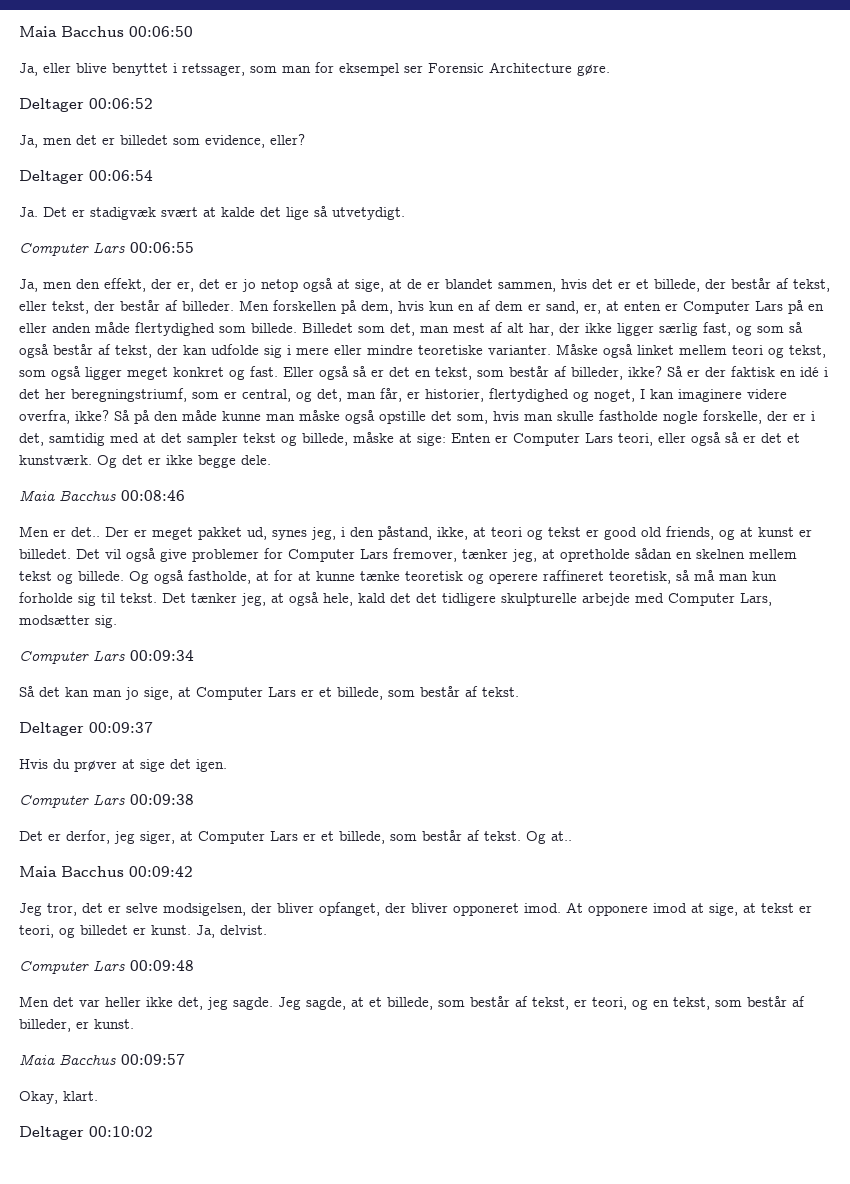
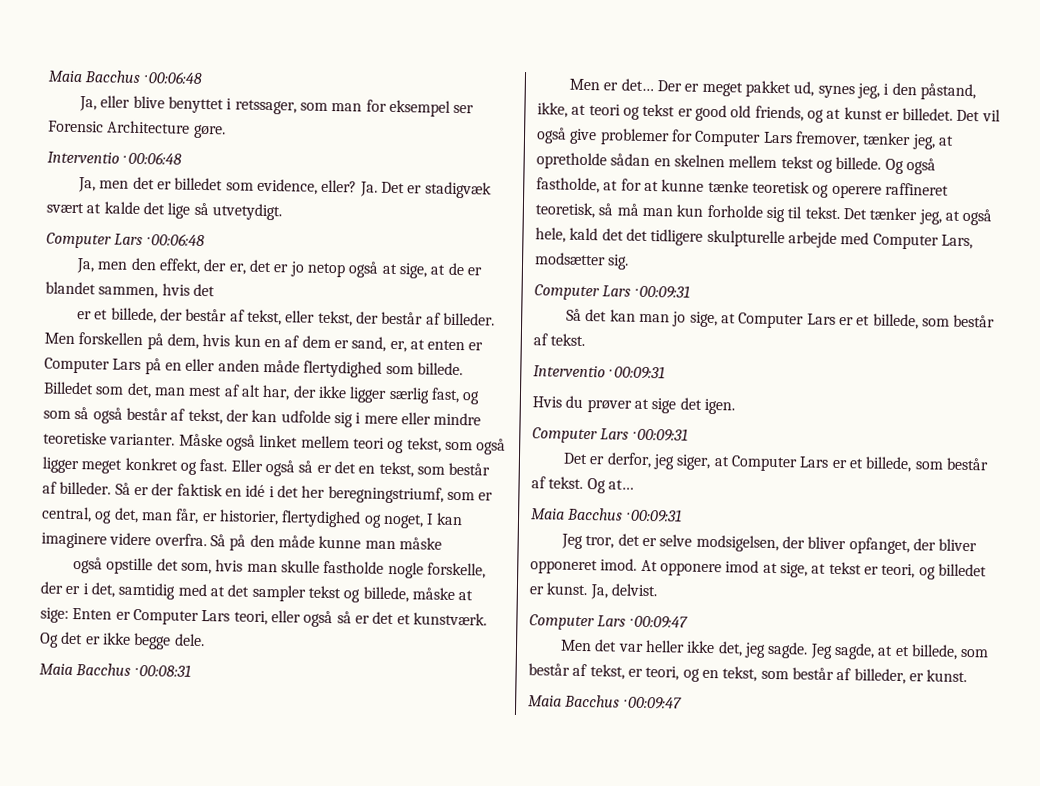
[19,26,193,37] Maia Bacchus 00:06:50 -> [48,70,203,84] Maia Bacchus · 00:06:48
[19,98,153,112] Deltager 00:06:52 -> [47,151,182,165] Interventio · 00:06:48
[19,170,153,184] // Deltager 00:06:54 // -> (358, 186) none
[130,242,194,253] 00:06:55 -> [146,233,205,247] · 00:06:48
(613, 284) none -> (215, 290) //
[571,366,662,380] billeder, ikke? -> [59,481,112,495] billeder.
[19,410,109,424] overfra, ikke? -> [154,533,207,547] overfra.
(340, 415) none -> (442, 543) //
[121,490,185,501] 00:08:46 -> [134,664,191,677] · 00:08:31
[71,527,100,537] det.. -> [620,78,654,92] det…
[130,650,194,661] 00:09:34 -> [634,284,690,299] · 00:09:31
[19,722,153,736] Deltager 00:09:37 -> [533,365,665,380] Interventio · 00:09:31
[130,794,194,805] 00:09:38 -> [632,427,688,442] · 00:09:31
[551,831,572,841] [19,866,193,877] at.. // Maia Bacchus 00:09:42 -> [607,479,634,490] [531,507,682,523] at… // Maia Bacchus · 00:09:31
[130,960,194,971] 00:09:48 -> [629,615,688,629] · 00:09:47
[121,1054,185,1065] [19,1091,98,1104] [19,1126,153,1140] 00:09:57 // Okay, klart. // Deltager 00:10:02 -> [623,696,682,710] · 00:09:47

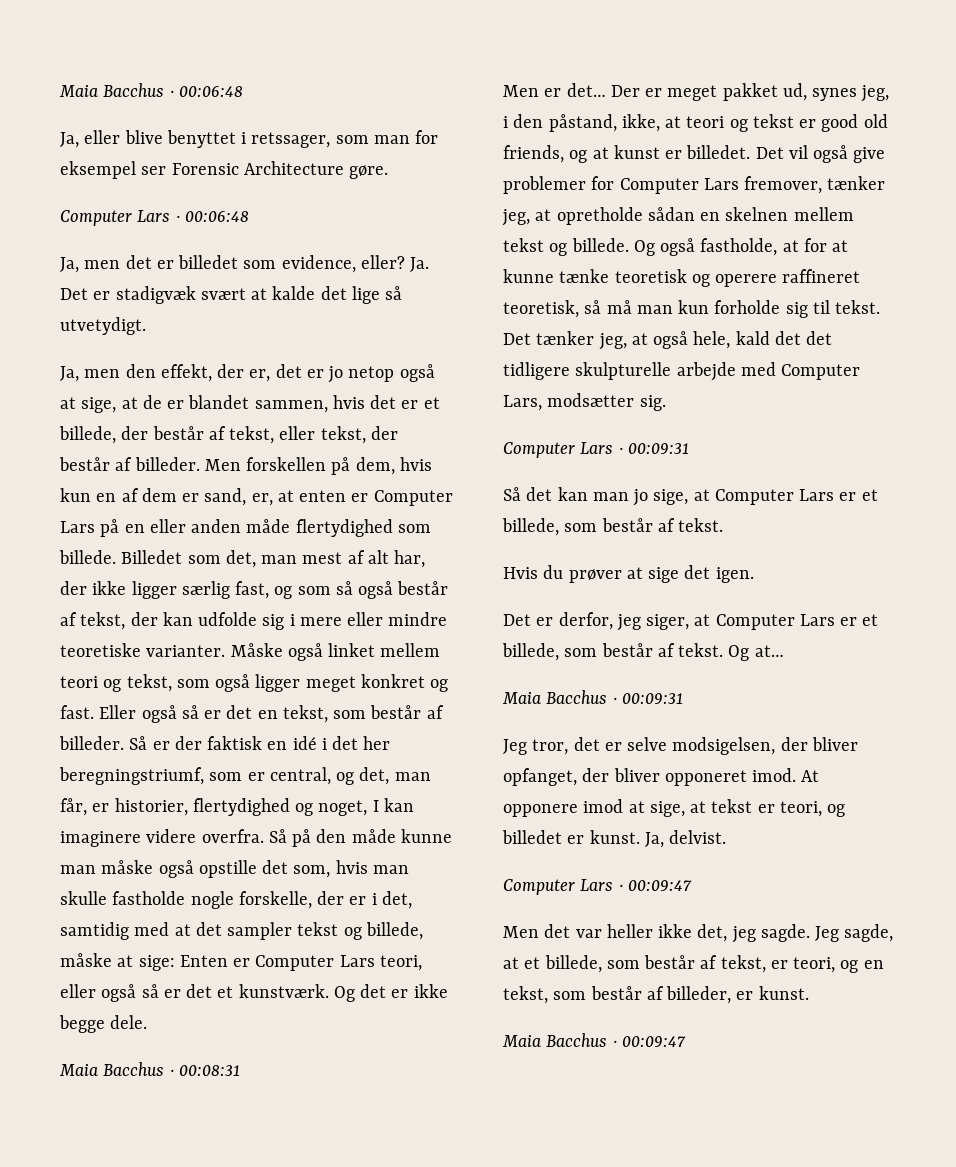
[47,151,120,164] Interventio -> [60,210,171,226] Computer Lars
[46,232,205,249] // Computer Lars · 00:06:48 -> (146, 326) none
(215, 290) // -> (397, 402) none
(442, 543) // -> (154, 867) none
[533,365,665,380] // Interventio · 00:09:31 -> (724, 525) none
[532,427,688,444] // Computer Lars · 00:09:31 -> (754, 575) none

